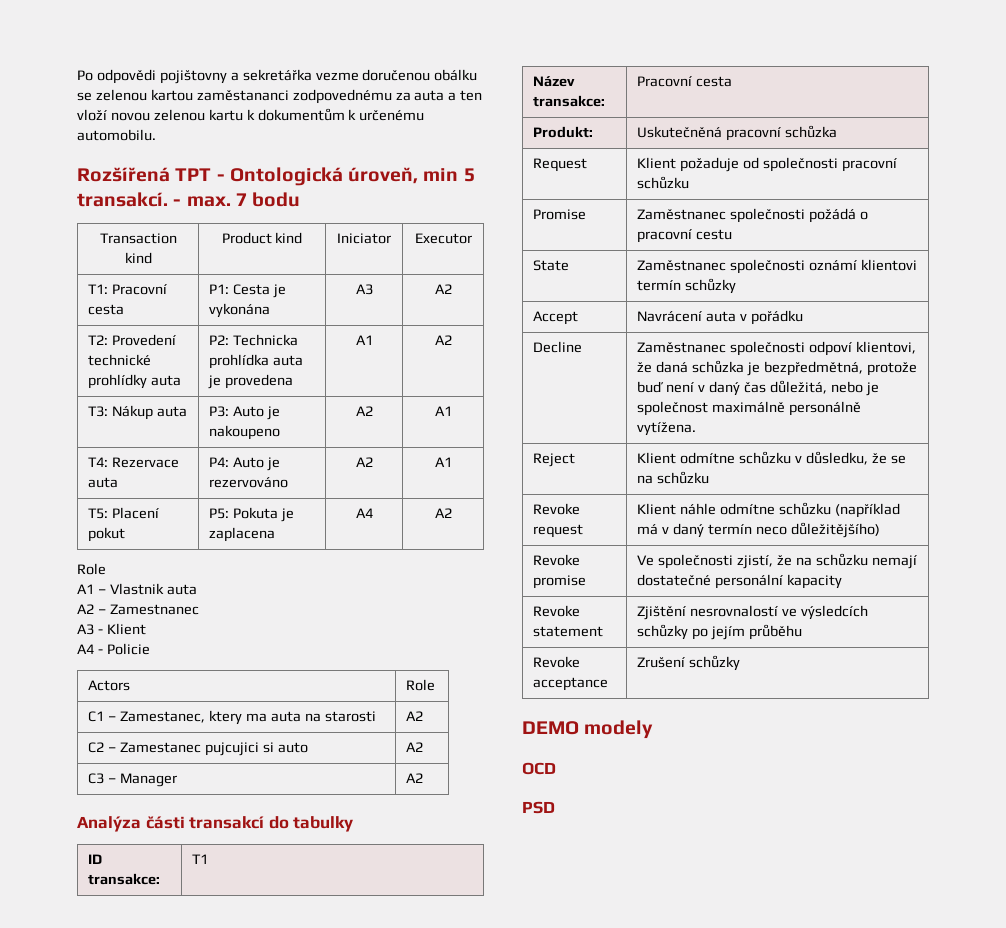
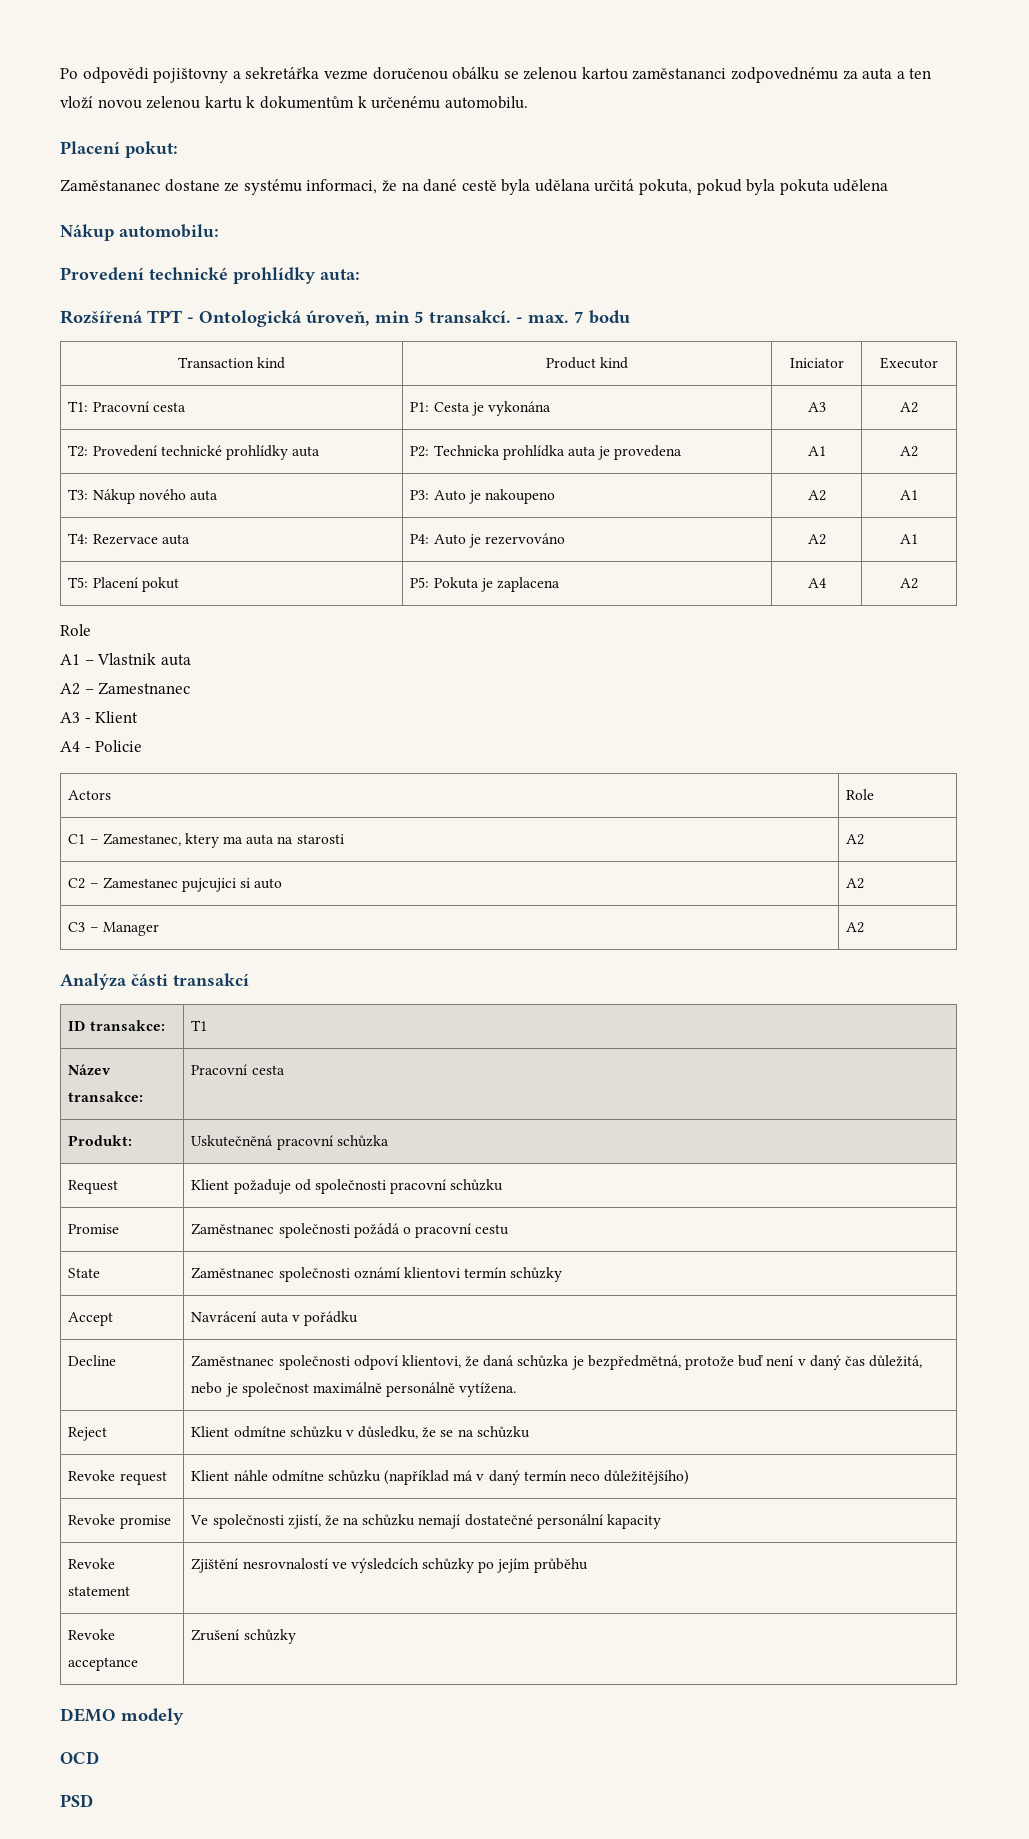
(156, 135) none -> [60,141,178,158] [60,179,889,195] [60,224,219,241] [60,267,360,284] // Placení pokut: // Zaměstananec dostane ze systému informaci, že na dané cestě byla udělana určitá pokuta, pokud byla pokuta udělena // Nákup automobilu: // Provedení technické prohlídky auta:
(154, 412) none -> [138,489,186,500] nového
[268,816,354,832] do tabulky -> (249, 979) none

